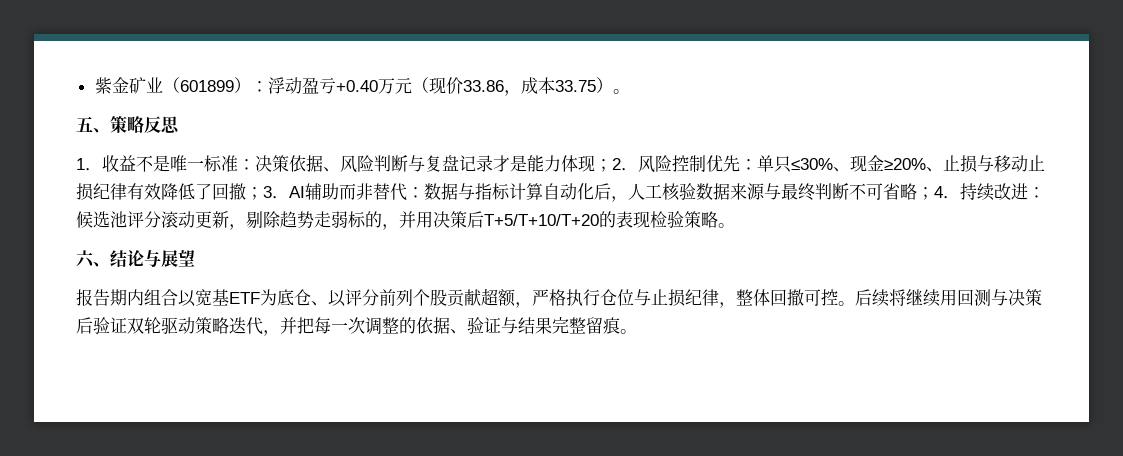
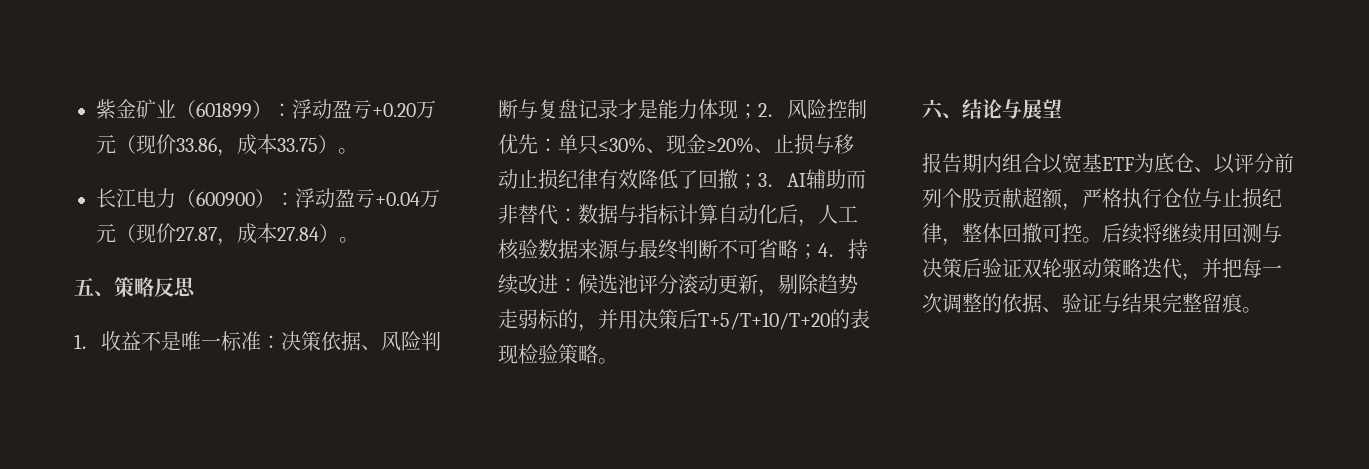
[335,80,378,92] +0.40 -> [372,103,416,117] +0.20
(630, 91) none -> [96,188,440,208] [96,223,359,246] // 长江电力（600900）：浮动盈亏+0.04万元（现价27.87，成本27.84）。

